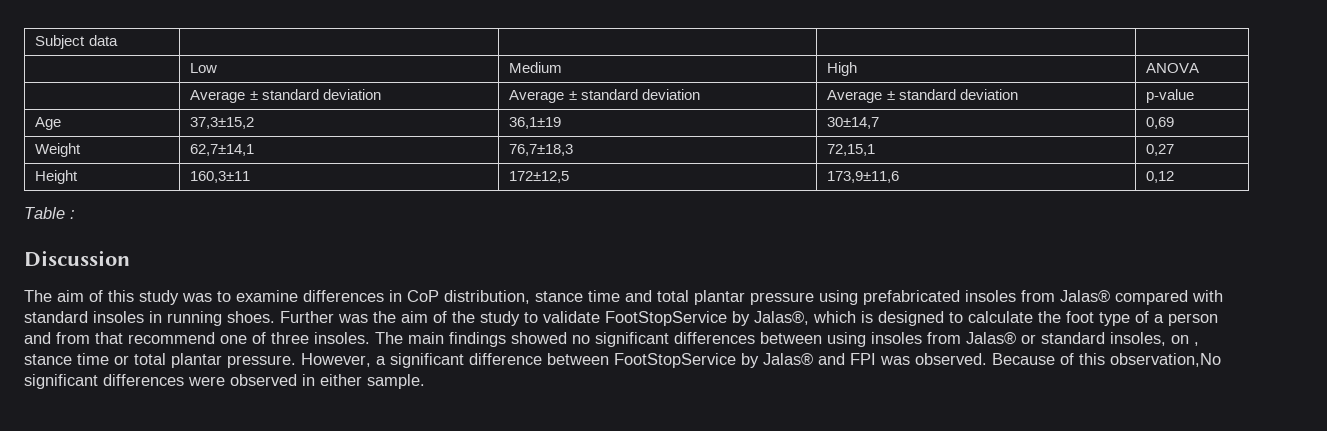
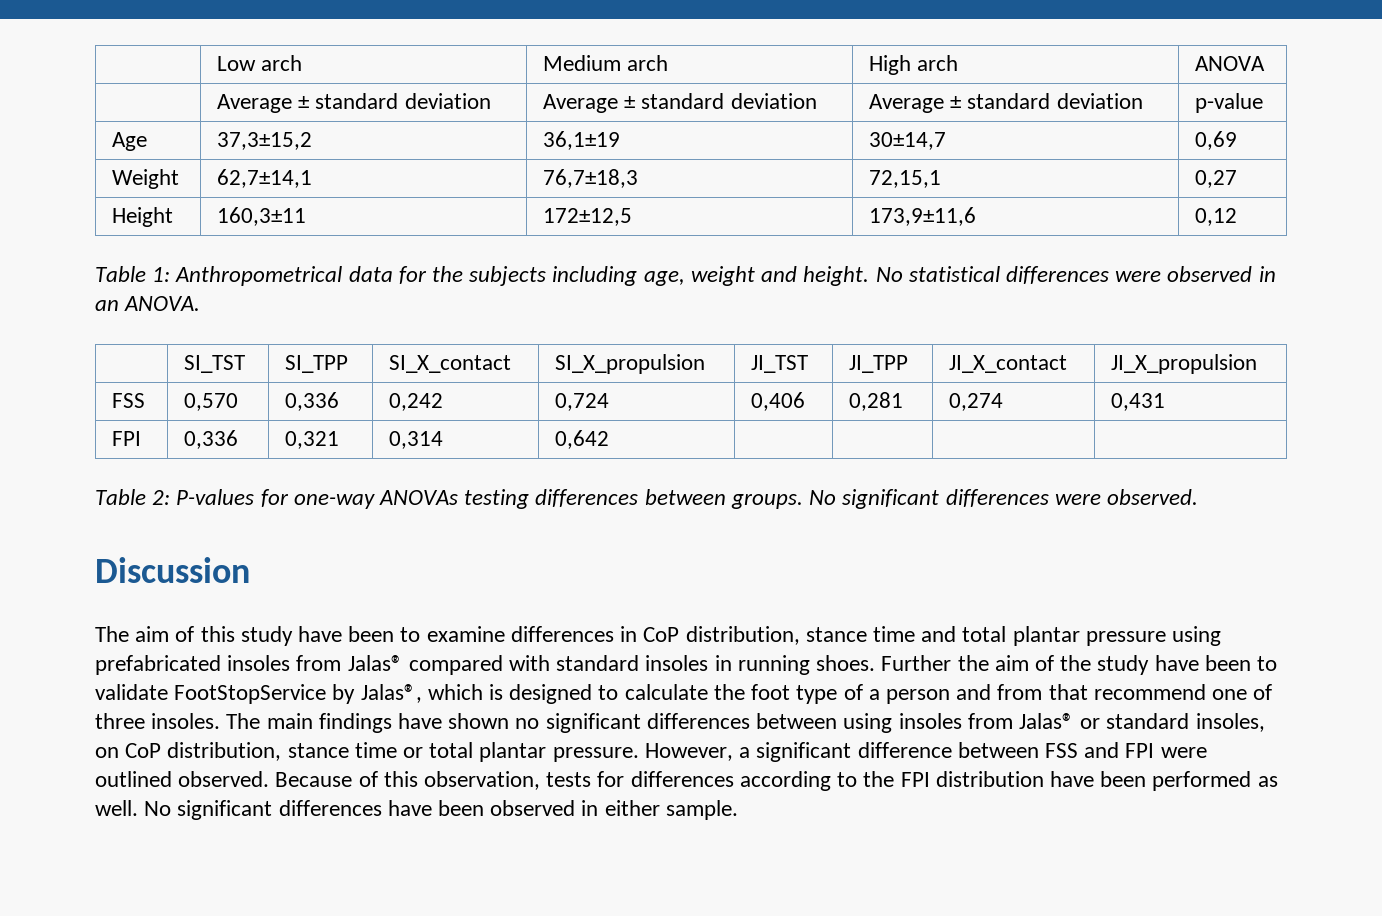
[35,35,118,49] Subject data | | | | // -> (216, 63) none
(218, 68) none -> [261,55,303,71] arch
(563, 67) none -> [627,55,669,71] arch
(858, 69) none -> [917,55,959,71] arch
[70,210,75,219] : -> [152,266,1276,286] [95,296,201,311] [183,355,245,373] [284,355,348,373] [388,355,511,373] [554,354,705,374] [750,355,808,373] [848,355,908,373] [948,355,1067,373] [1110,354,1257,374] [111,393,145,408] [183,393,238,411] [284,392,339,411] [388,393,443,411] [554,393,609,411] [750,392,805,411] [848,392,903,411] [948,393,1003,411] [1110,393,1165,411] [111,431,141,446] [183,430,238,449] [284,431,339,449] [388,431,443,449] [554,430,609,449] [95,489,1198,509] 1: Anthropometrical data for the subjects including age, weight and height. No statistical differences were observed in an ANOVA. // | SI_TST | SI_TPP | SI_X_contact | SI_X_propulsion | JI_TST | JI_TPP | JI_X_contact | JI_X_propulsion // FSS | 0,570 | 0,336 | 0,242 | 0,724 | 0,406 | 0,281 | 0,274 | 0,431 // FPI | 0,336 | 0,321 | 0,314 | 0,642 | | | | // Table 2: P-values for one-way ANOVAs testing differences between groups. No significant differences were observed.
[182,293,212,302] was -> [298,626,395,642] have been
[338,314,368,323] was -> (952, 663) none
(520, 318) none -> [1154,655,1251,671] have been
[511,332,567,344] showed -> [398,713,510,729] have shown
[1194,342,1199,346] , -> [125,742,282,761] CoP distribution,
[614,353,1221,368] [24,374,225,389] FootStopService by Jalas® and FPI was observed. Because of this observation,No significant differences were -> [1044,742,1207,758] [95,771,1278,791] [95,800,485,820] FSS and FPI were outlined observed. Because of this observation, tests for differences according to the FPI distribution have been performed as well. No significant differences have been

